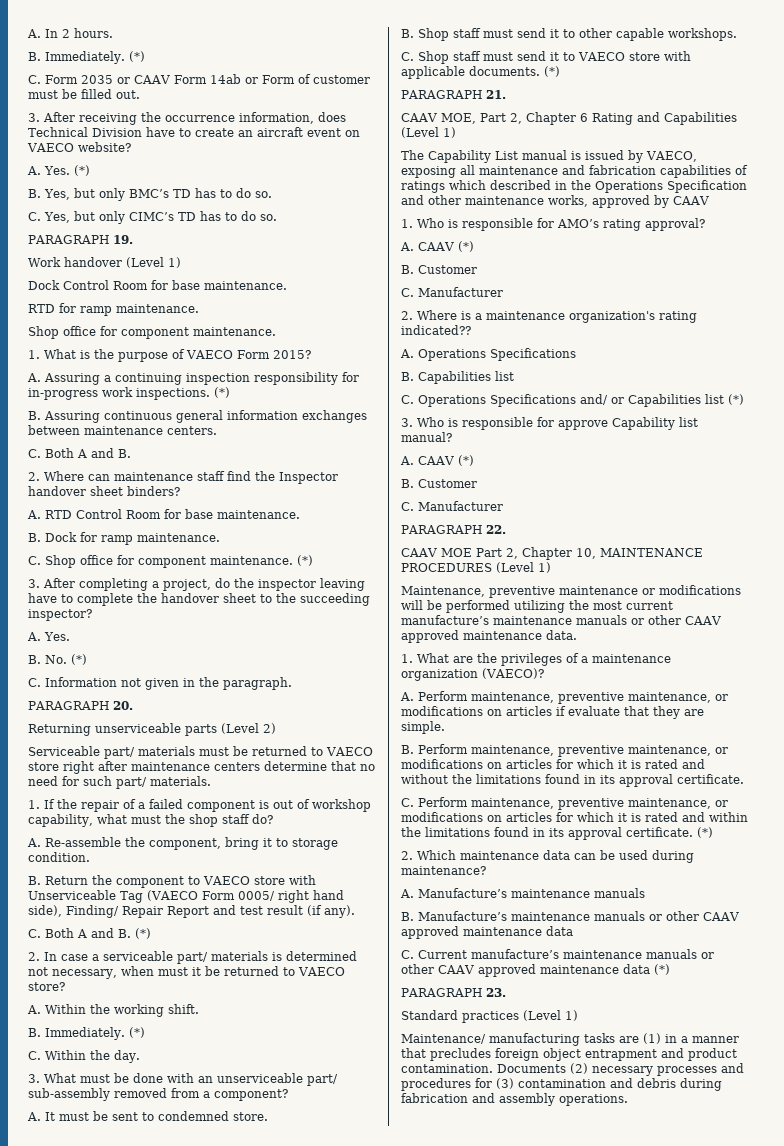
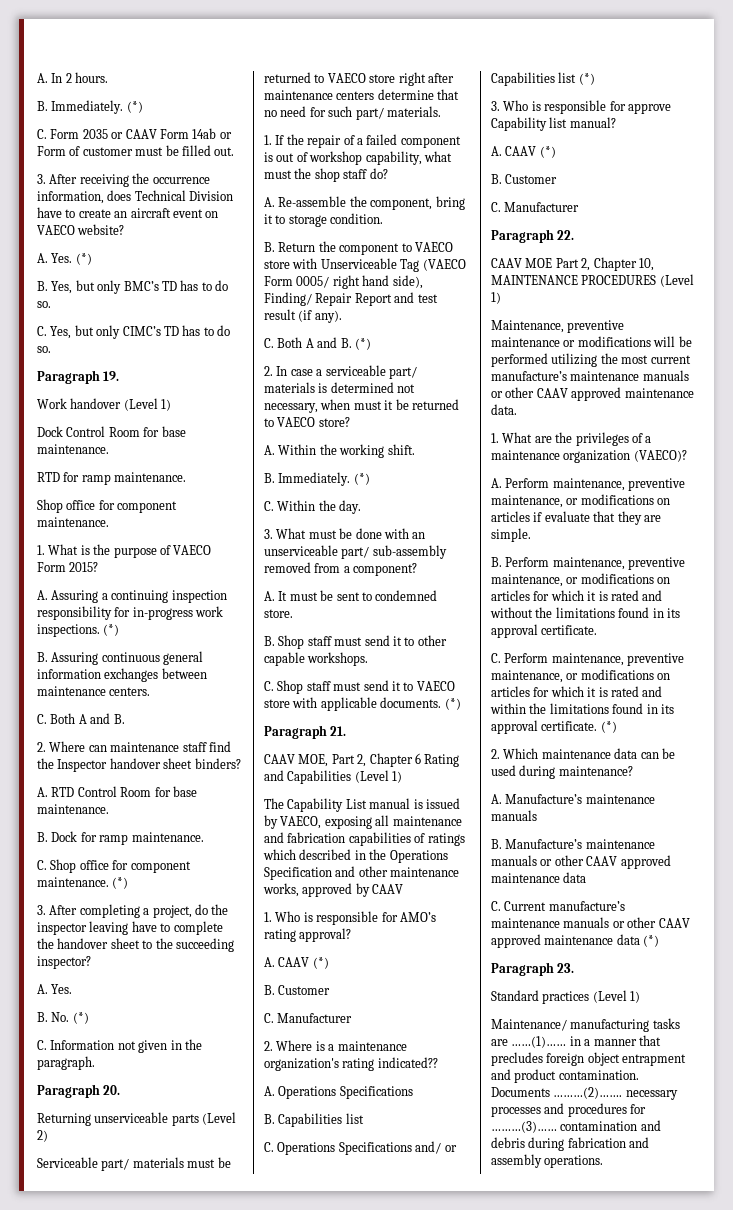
[28,235,109,244] PARAGRAPH -> [37,370,100,384] Paragraph
[28,701,109,710] PARAGRAPH -> [37,1084,100,1098] Paragraph
[401,90,482,99] PARAGRAPH -> [264,725,327,739] Paragraph
[401,525,482,534] PARAGRAPH -> [491,229,554,243] Paragraph
[401,988,482,997] PARAGRAPH -> [491,962,554,976] Paragraph
[643,1033,661,1044] (1) -> [511,1036,567,1048] ……(1)……
[570,1063,588,1074] (2) -> [553,1087,623,1099] ………(2)…….
[496,1078,514,1089] (3) -> [491,1121,557,1133] ………(3)……

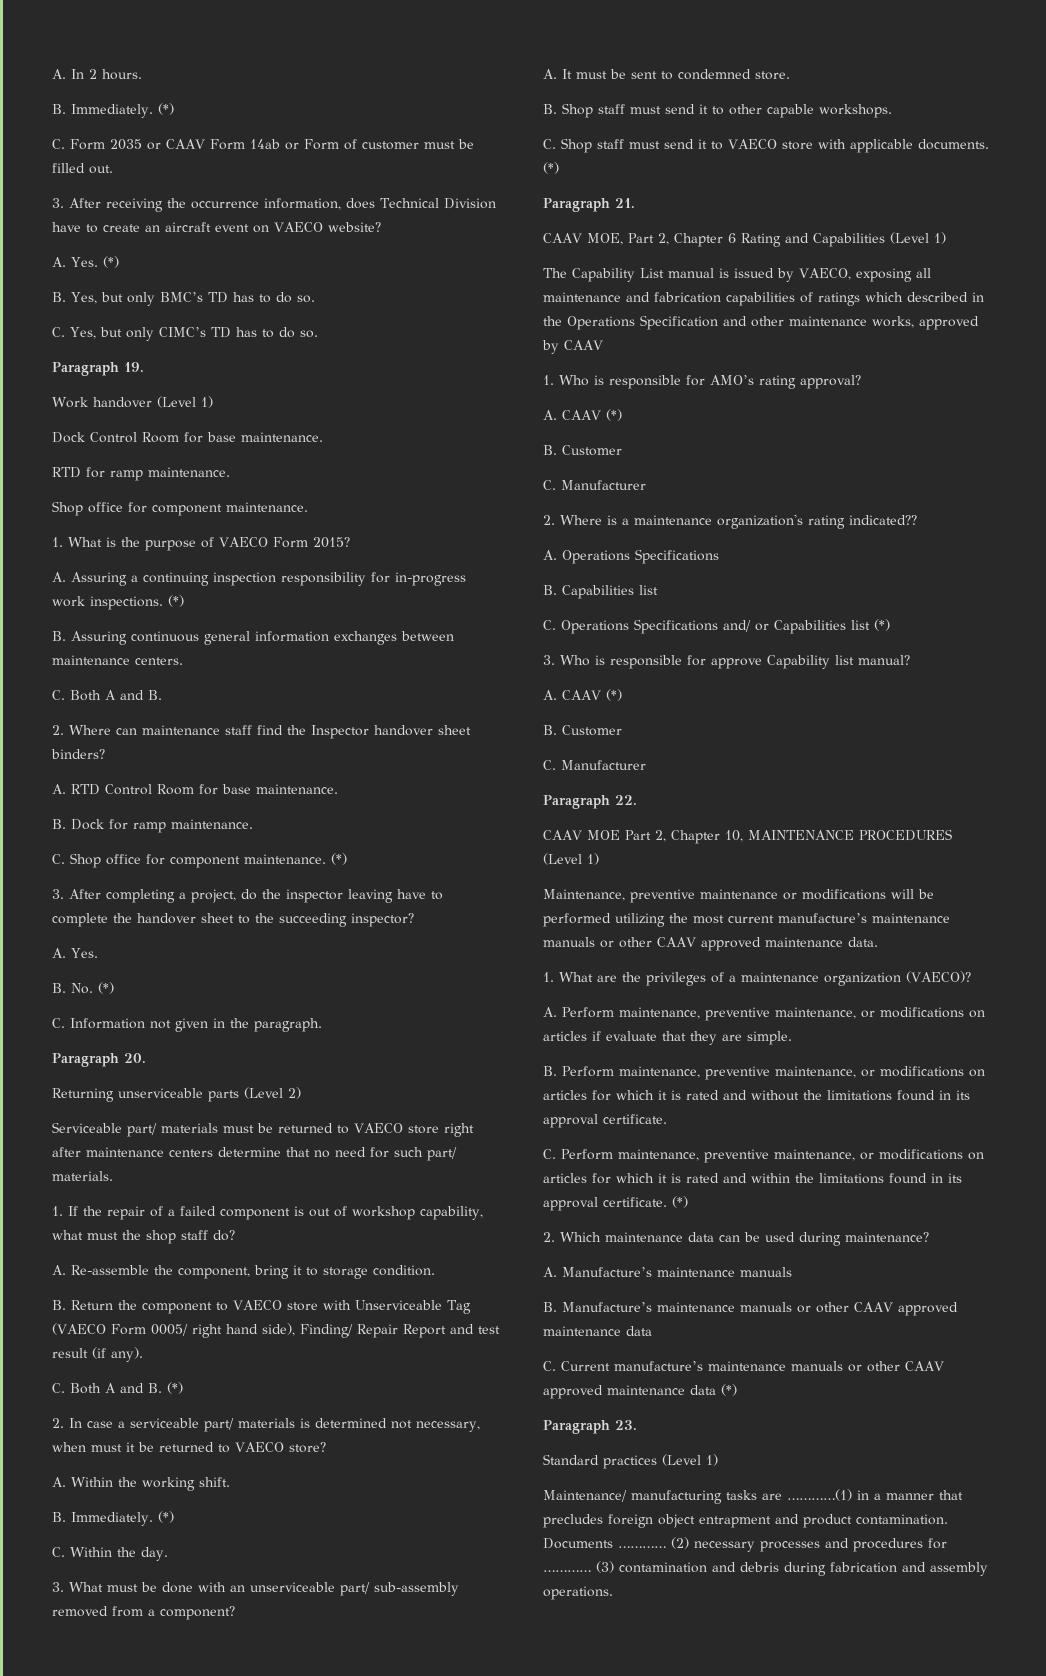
[511,1036,567,1048] ……(1)…… -> [787,1489,852,1501] …………(1)
[553,1087,623,1099] ………(2)……. -> [618,1537,689,1549] ………… (2)
[491,1121,557,1133] ………(3)…… -> [543,1561,614,1573] ………… (3)

